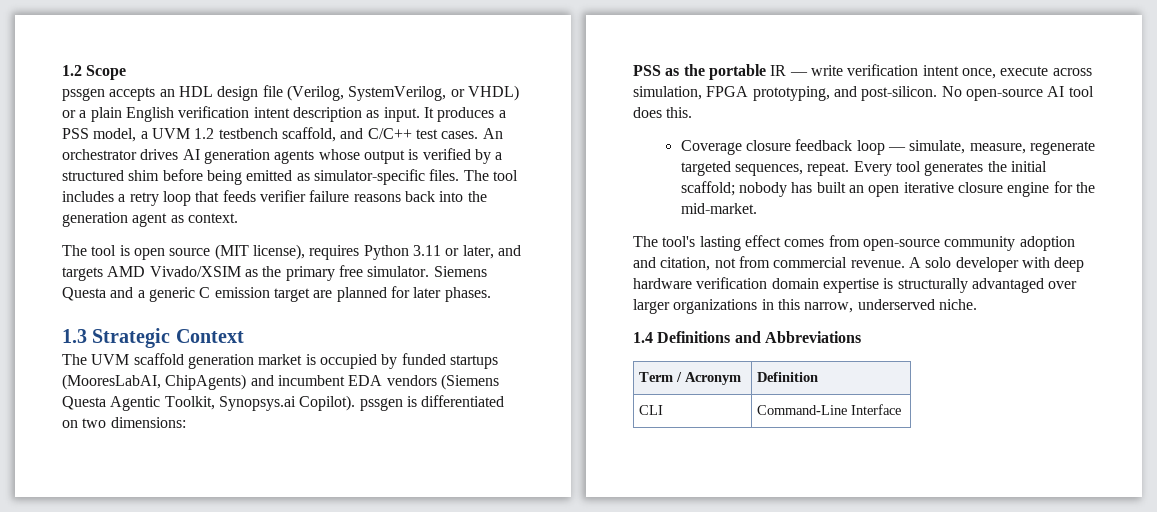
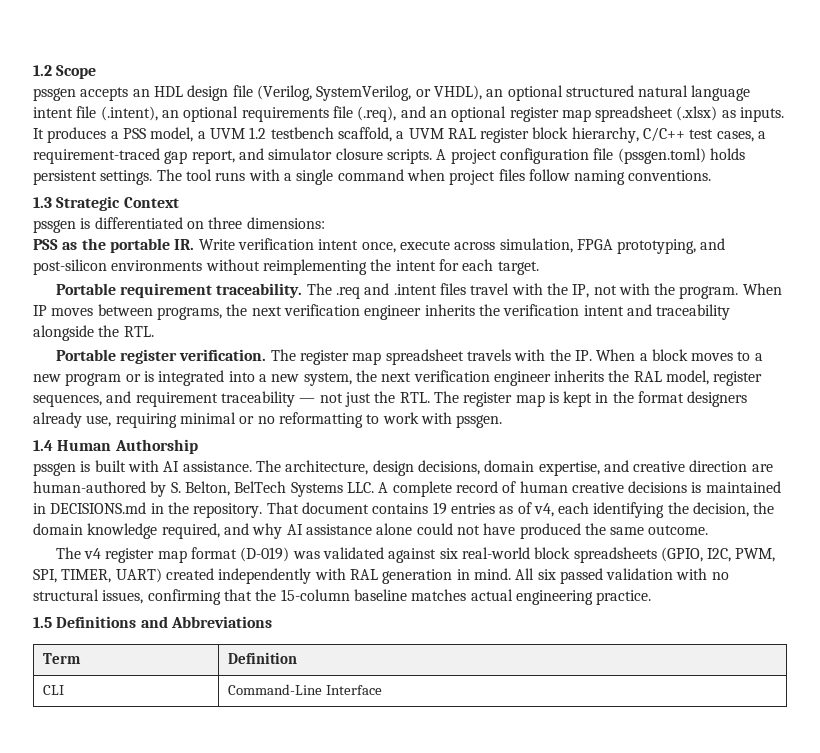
[467,85,519,101] [62,106,420,122] VHDL) or a plain English verification intent description as input. -> [433,85,751,101] [33,106,785,122] VHDL), an optional structured natural language intent file (.intent), an optional requirements file (.req), and an optional register map spreadsheet (.xlsx) as inputs.
[340,128,503,139] [62,148,503,164] [62,169,518,185] [62,190,487,206] [62,212,238,227] [62,244,521,260] [62,265,487,281] [62,286,491,302] [62,328,244,348] [62,353,498,369] [62,374,499,390] [62,395,356,411] and C/C++ test cases. An orchestrator drives AI generation agents whose output is verified by a structured shim before being emitted as simulator-specific files. The tool includes a retry loop that feeds verifier failure reasons back into the generation agent as context. // The tool is open source (MIT license), requires Python 3.11 or later, and targets AMD Vivado/XSIM as the primary free simulator. Siemens Questa and a generic C emission target are planned for later phases. // 1.3 Strategic Context // The UVM scaffold generation market is occupied by funded startups (MooresLabAI, ChipAgents) and incumbent EDA vendors (Siemens Questa Agentic Toolkit, Synopsys.ai Copilot). -> [396,127,767,143] [33,148,745,164] [33,169,712,185] [33,196,179,211] a UVM RAL register block hierarchy, C/C++ test cases, a requirement-traced gap report, and simulator closure scripts. A project configuration file (pssgen.toml) holds persistent settings. The tool runs with a single command when project files follow naming conventions. // 1.3 Strategic Context //
[82,418,107,428] two -> [208,217,243,229] three
[770,65,843,76] IR — write -> [174,239,235,250] IR. Write
[861,86,1094,101] [633,107,693,118] [680,139,1095,155] [680,161,1047,176] [680,181,1095,197] [680,203,757,214] [633,235,1075,251] [633,256,1085,272] [633,277,1078,293] [633,299,977,314] [633,332,653,343] post-silicon. No open-source AI tool does this. // Coverage closure feedback loop — simulate, measure, regenerate targeted sequences, repeat. Every tool generates the initial scaffold; nobody has built an open iterative closure engine for the mid-market. // The tool's lasting effect comes from open-source community adoption and citation, not from commercial revenue. A solo developer with deep hardware verification domain expertise is structurally advantaged over larger organizations in this narrow, underserved niche. // 1.4 -> [33,259,539,275] [55,283,782,299] [33,304,731,320] [33,325,154,341] [55,349,763,365] [33,370,763,386] [33,391,748,407] [33,412,503,428] [33,439,198,454] [33,460,773,476] [33,481,781,497] [33,502,775,518] [33,523,709,539] [55,547,776,563] [33,568,729,584] [33,589,652,605] [33,617,52,628] post-silicon environments without reimplementing the intent for each target. // Portable requirement traceability. The .req and .intent files travel with the IP, not with the program. When IP moves between programs, the next verification engineer inherits the verification intent and traceability alongside the RTL. // Portable register verification. The register map spreadsheet travels with the IP. When a block moves to a new program or is integrated into a new system, the next verification engineer inherits the RAL model, register sequences, and requirement traceability — not just the RTL. The register map is kept in the format designers already use, requiring minimal or no reformatting to work with pssgen. // 1.4 Human Authorship // pssgen is built with AI assistance. The architecture, design decisions, domain expertise, and creative direction are human-authored by S. Belton, BelTech Systems LLC. A complete record of human creative decisions is maintained in DECISIONS.md in the repository. That document contains 19 entries as of v4, each identifying the decision, the domain knowledge required, and why AI assistance alone could not have produced the same outcome. // The v4 register map format (D-019) was validated against six real-world block spreadsheets (GPIO, I2C, PWM, SPI, TIMER, UART) created independently with RAL generation in mind. All six passed validation with no structural issues, confirming that the 15-column baseline matches actual engineering practice. // 1.5
[676,372,742,385] / Acronym -> (81, 658) none

